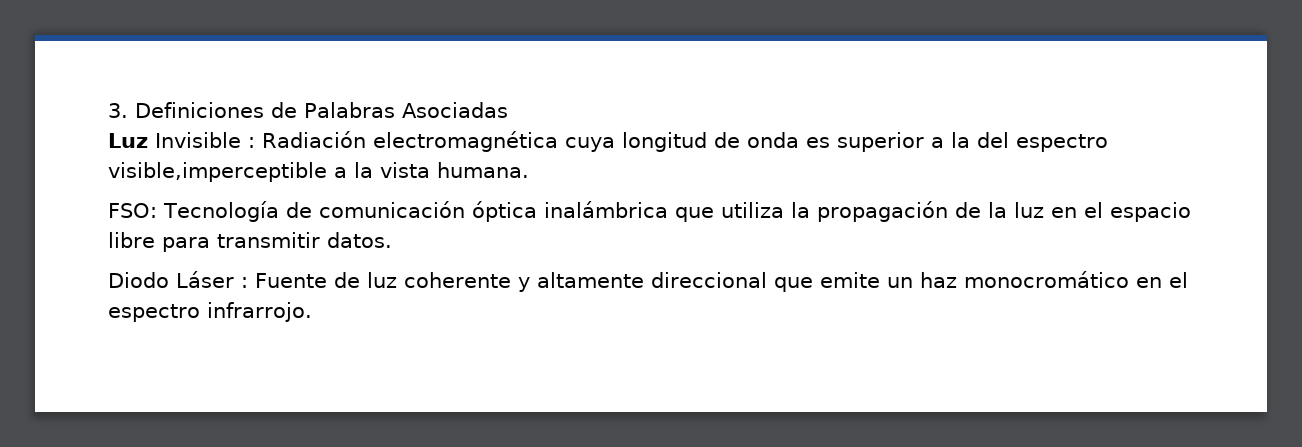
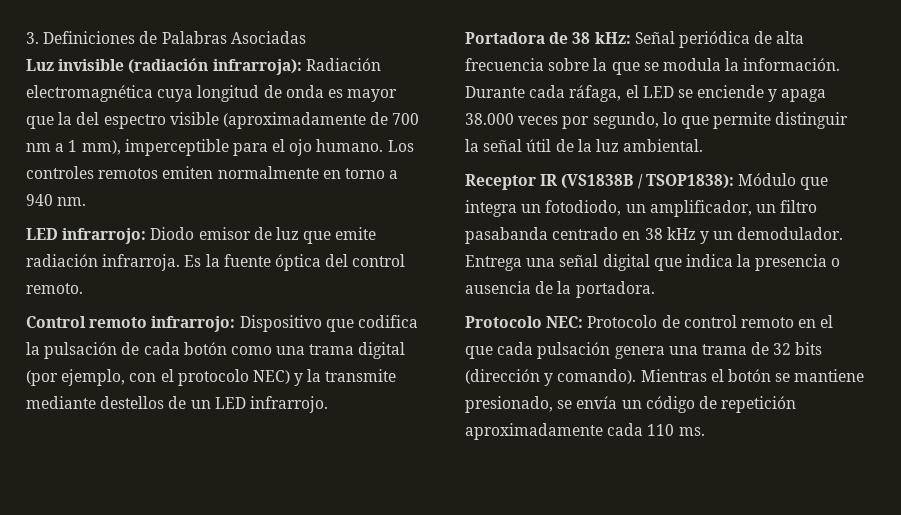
[155,132,255,148] Invisible : -> [58,58,302,75] invisible (radiación infrarroja):
[837,132,944,152] superior a -> [347,89,398,102] [26,116,54,129] mayor que
[108,162,529,182] [108,201,1191,222] [108,232,392,252] [108,271,1188,292] [108,302,312,322] visible,imperceptible a la vista humana. // FSO: Tecnología de comunicación óptica inalámbrica que utiliza la propagación de la luz en el espacio libre para transmitir datos. // Diodo Láser : Fuente de luz coherente y altamente direccional que emite un haz monocromático en el espectro infrarrojo. -> [169,112,420,129] [26,139,414,156] [26,166,399,179] [26,194,87,206] [26,227,377,244] [26,254,406,271] [26,283,83,294] [26,315,418,332] [26,342,406,359] [26,369,397,386] [26,396,328,413] [465,31,805,48] [465,58,841,75] [465,85,827,102] [465,112,849,129] [465,139,704,152] [465,173,829,190] [465,200,818,217] [465,227,844,244] [465,254,841,271] [465,281,655,298] [465,315,834,328] [465,342,823,359] [465,369,865,386] [465,396,797,413] [465,423,705,440] visible (aproximadamente de 700 nm a 1 mm), imperceptible para el ojo humano. Los controles remotos emiten normalmente en torno a 940 nm. // LED infrarrojo: Diodo emisor de luz que emite radiación infrarroja. Es la fuente óptica del control remoto. // Control remoto infrarrojo: Dispositivo que codifica la pulsación de cada botón como una trama digital (por ejemplo, con el protocolo NEC) y la transmite mediante destellos de un LED infrarrojo. // Portadora de 38 kHz: Señal periódica de alta frecuencia sobre la que se modula la información. Durante cada ráfaga, el LED se enciende y apaga 38.000 veces por segundo, lo que permite distinguir la señal útil de la luz ambiental. // Receptor IR (VS1838B / TSOP1838): Módulo que integra un fotodiodo, un amplificador, un filtro pasabanda centrado en 38 kHz y un demodulador. Entrega una señal digital que indica la presencia o ausencia de la portadora. // Protocolo NEC: Protocolo de control remoto en el que cada pulsación genera una trama de 32 bits (dirección y comando). Mientras el botón se mantiene presionado, se envía un código de repetición aproximadamente cada 110 ms.

